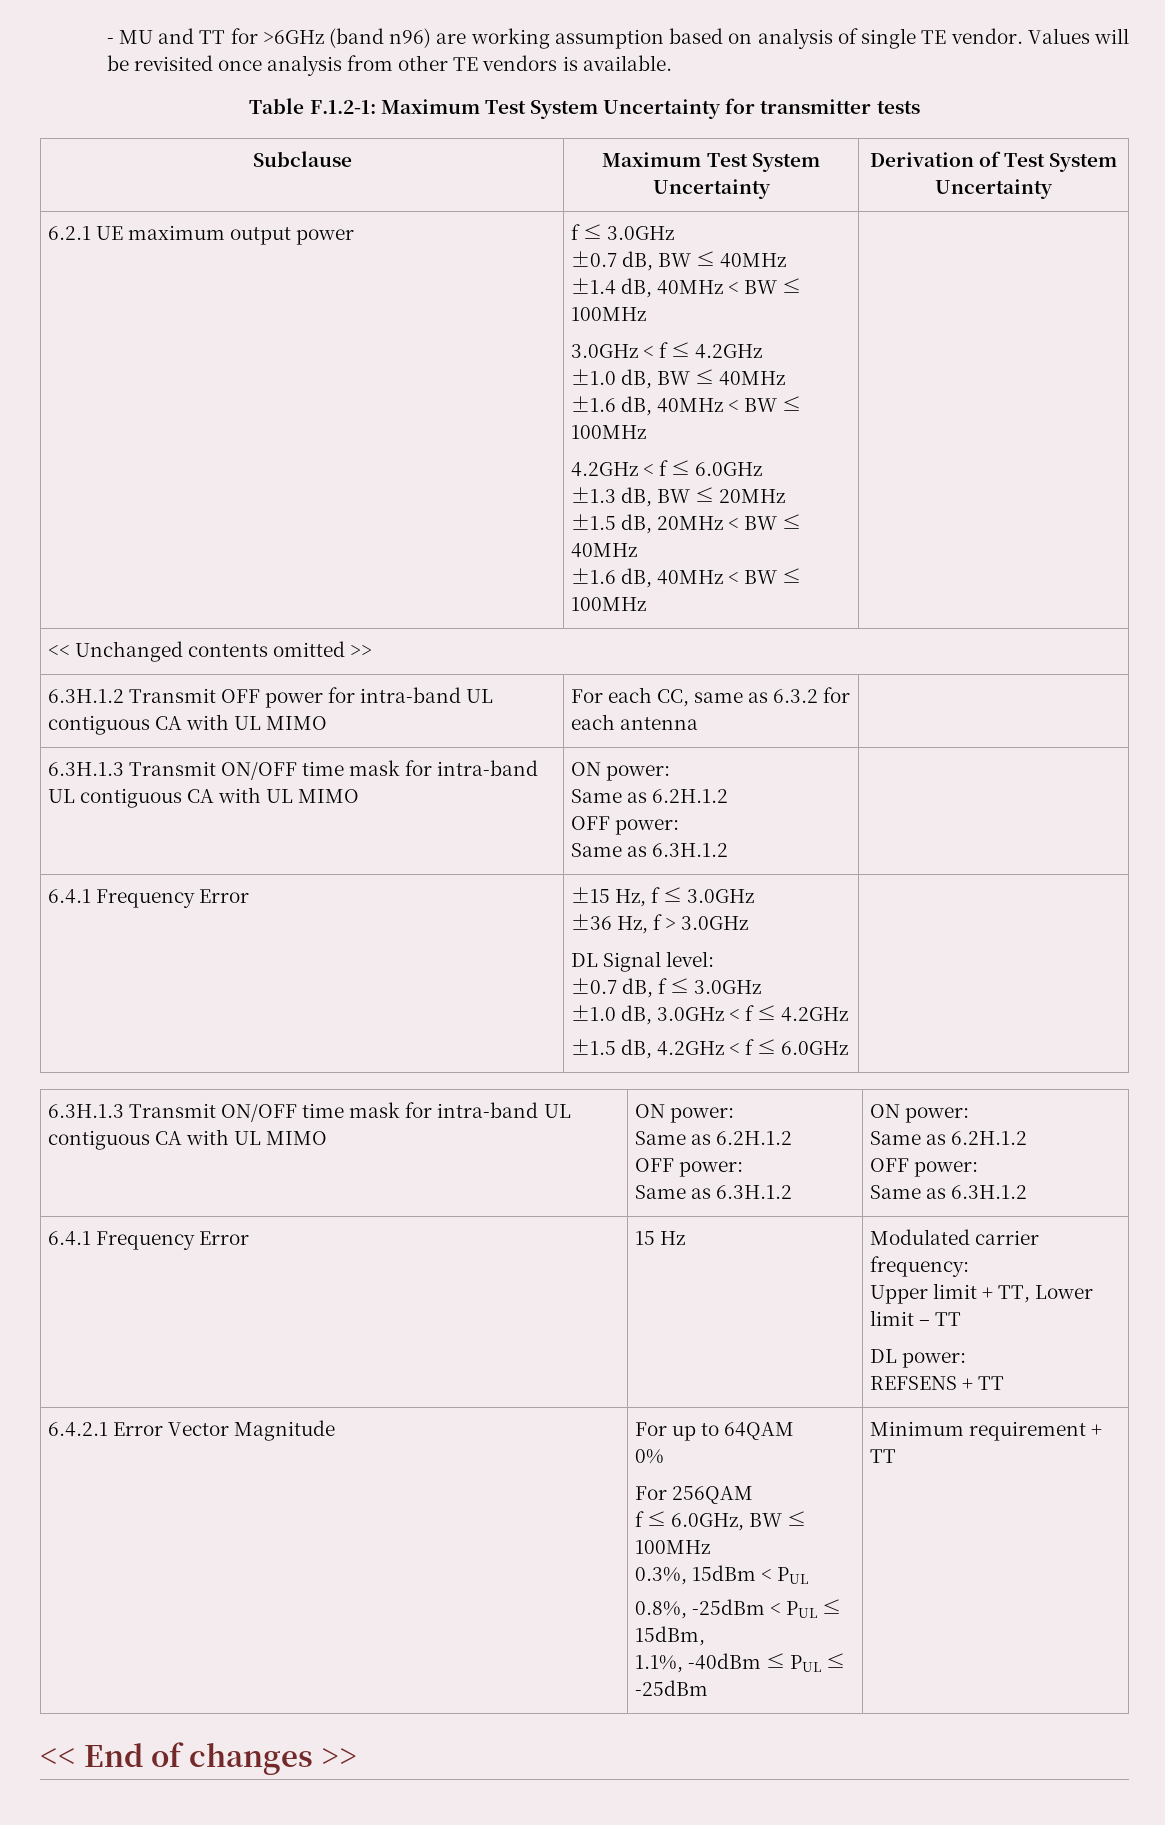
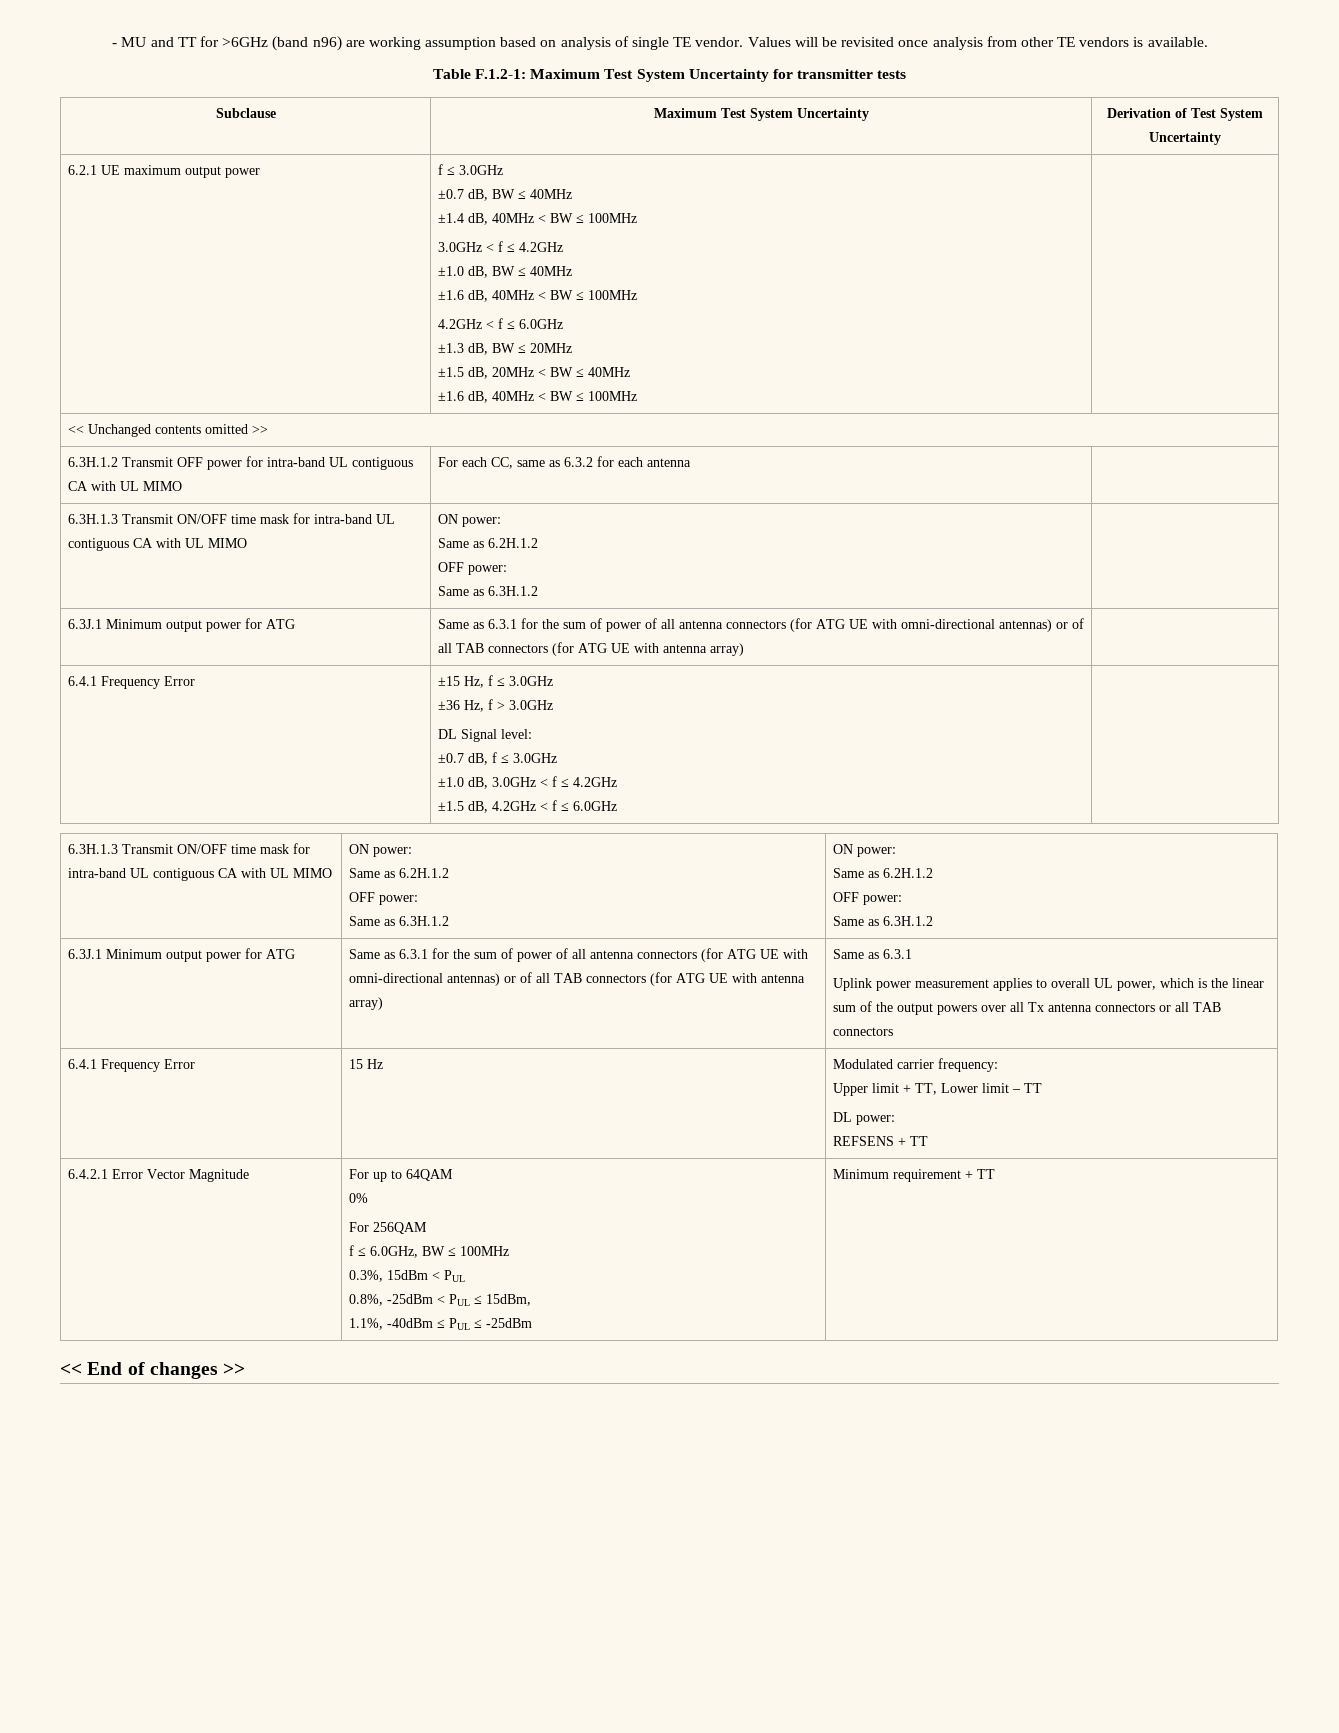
(728, 850) none -> [67,618,295,632] [437,618,1084,632] [437,642,744,656] // 6.3J.1 Minimum output power for ATG | Same as 6.3.1 for the sum of power of all antenna connectors (for ATG UE with omni-directional antennas) or of all TAB connectors (for ATG UE with antenna array) |
(1027, 1192) none -> [67,948,295,962] [348,948,808,962] [348,972,805,986] [348,997,383,1010] [832,949,912,959] [832,978,1264,991] [832,1001,1221,1015] [832,1027,893,1036] // 6.3J.1 Minimum output power for ATG | Same as 6.3.1 for the sum of power of all antenna connectors (for ATG UE with omni-directional antennas) or of all TAB connectors (for ATG UE with antenna array) | Same as 6.3.1 // Uplink power measurement applies to overall UL power, which is the linear sum of the output powers over all Tx antenna connectors or all TAB connectors

